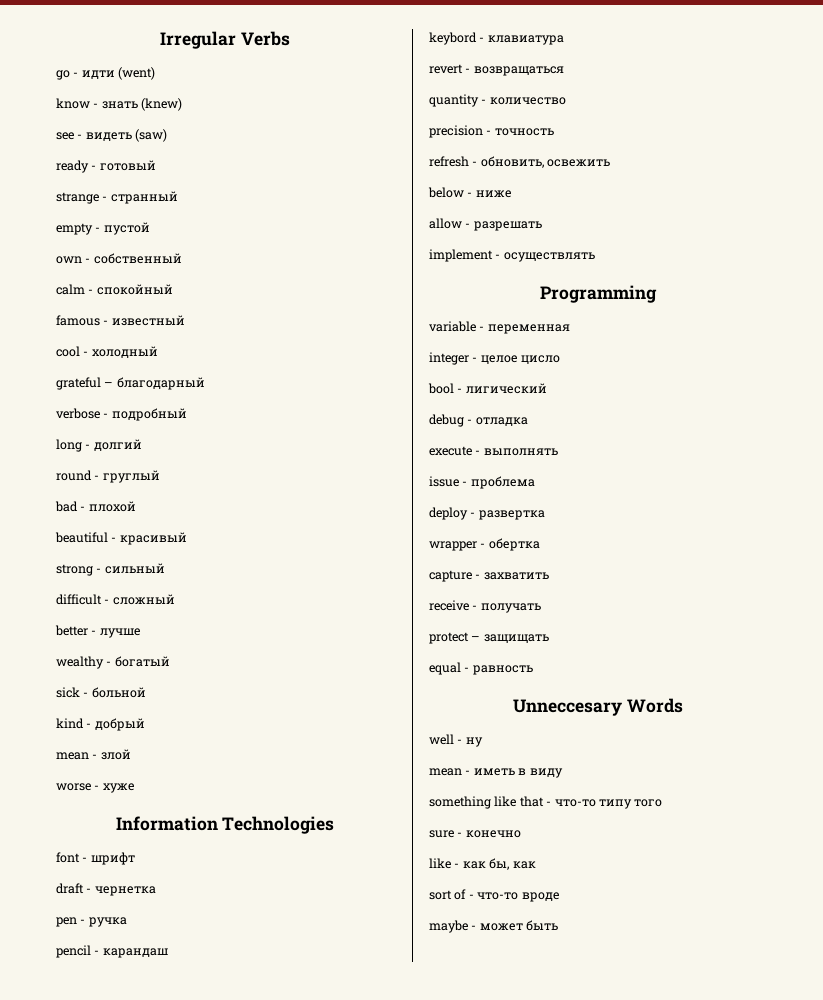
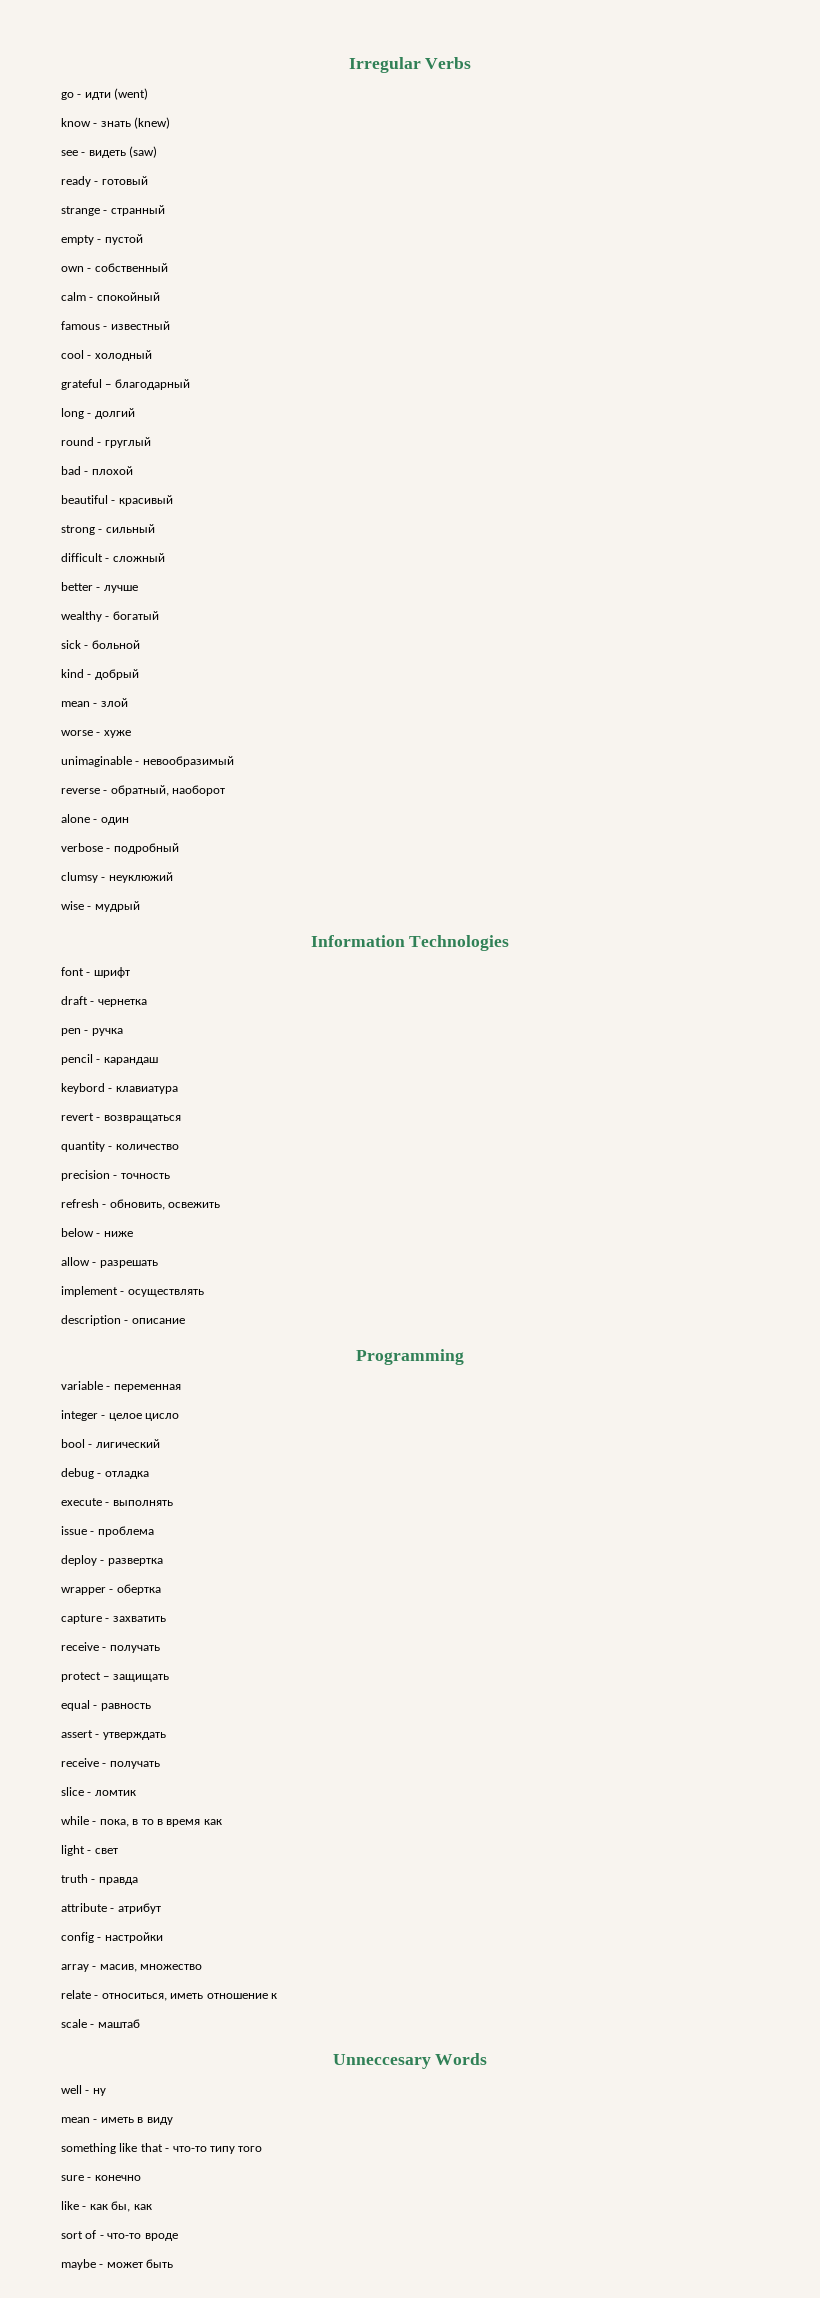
[56,408,187,421] // verbose - подробный -> (190, 384) none
(135, 788) none -> [61,756,234,767] [61,785,226,796] [61,814,129,825] [61,843,179,854] [61,872,173,883] [61,901,140,912] // unimaginable - невообразимый // reverse - обратный, наоборот // alone - один // verbose - подробный // clumsy - неуклюжий // wise - мудрый
(595, 257) none -> [61,1315,185,1326] // description - описание
(533, 670) none -> [61,1730,166,1740] [61,1758,160,1769] [61,1787,136,1796] [61,1816,222,1827] [61,1845,118,1856] [61,1874,138,1885] [61,1903,161,1914] [61,1932,163,1943] [61,1964,203,1972] [61,1990,277,2001] [61,2019,140,2028] // assert - утверждать // receive - получать // slice - ломтик // while - пока, в то в время как // light - свет // truth - правда // attribute - атрибут // config - настройки // array - масив, множество // relate - относиться, иметь отношение к // scale - маштаб

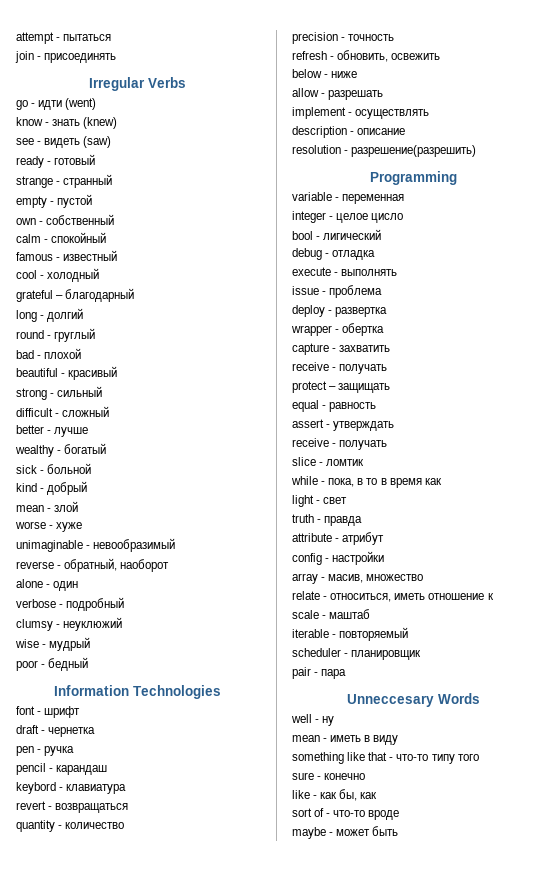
(348, 65) none -> [16,32,112,44] [15,51,117,63] attempt - пытаться // join - присоединять //
(140, 906) none -> [16,657,89,671] // poor - бедный
(185, 1321) none -> [292,145,477,157] // resolution - разрешение(разрешить)
(140, 2023) none -> [292,627,409,641] [292,648,422,660] [292,667,347,679] // iterable - повторяемый // scheduler - планировщик // pair - пара

